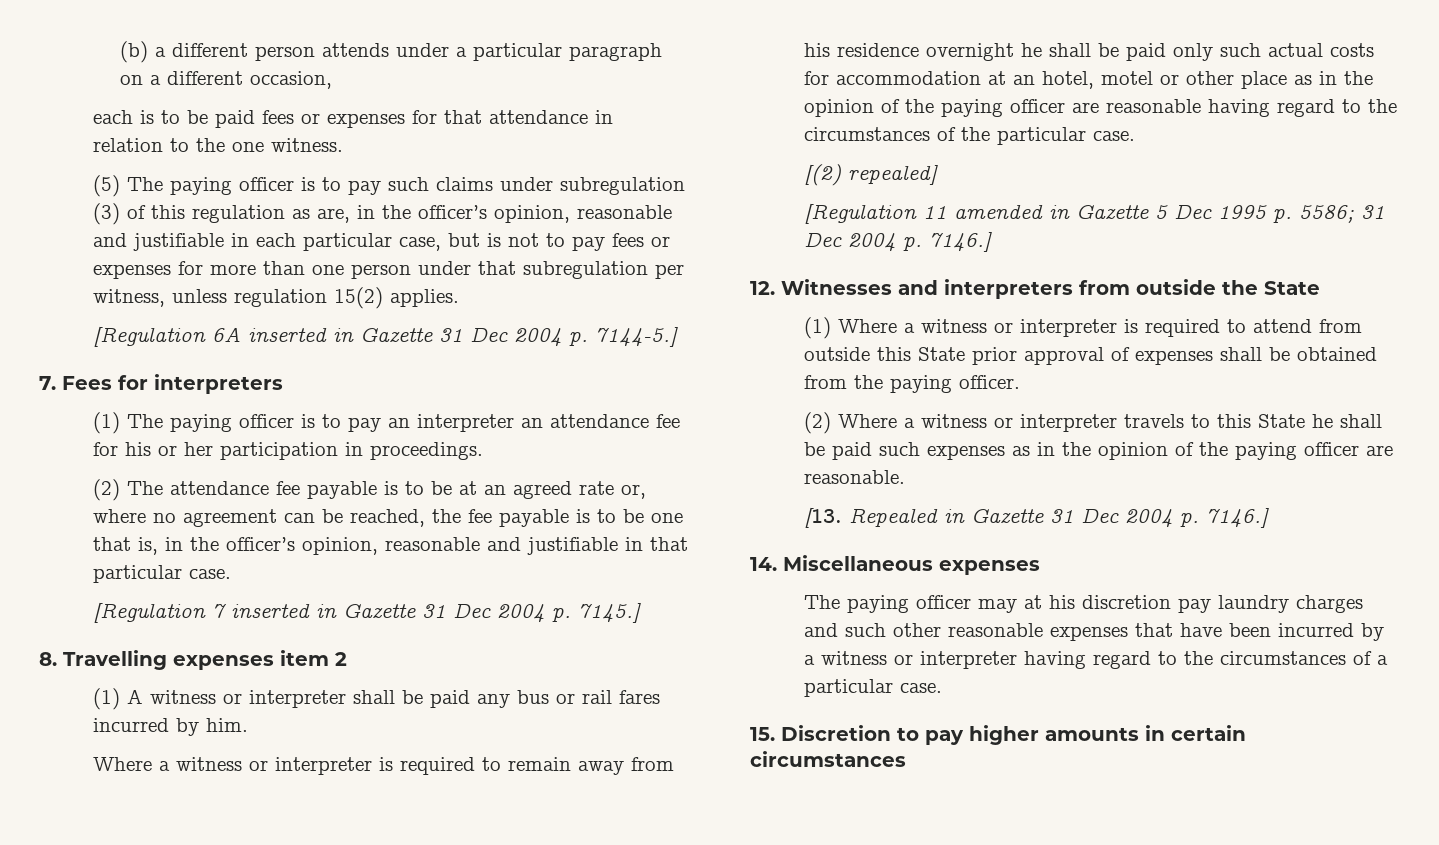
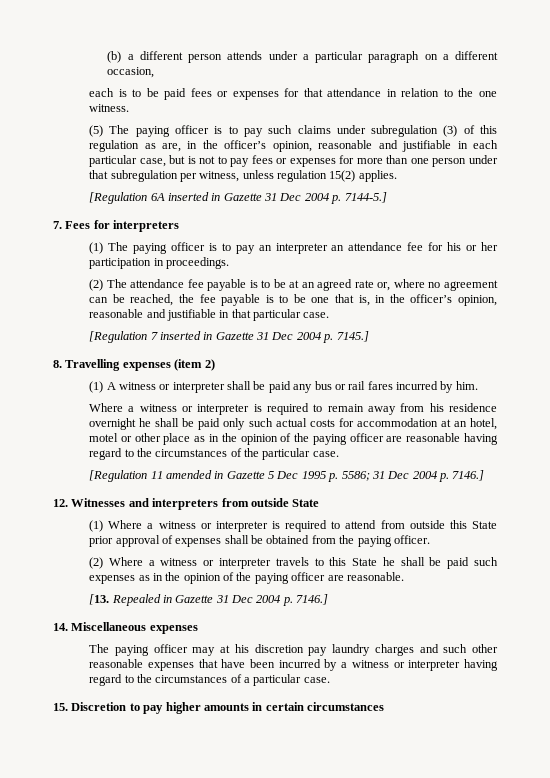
[280,650,347,666] item 2 -> [174,359,215,371] (item 2)
[803,164,938,186] // [(2) repealed] -> (339, 454) none
[1222,280,1258,295] the -> (289, 502) none

